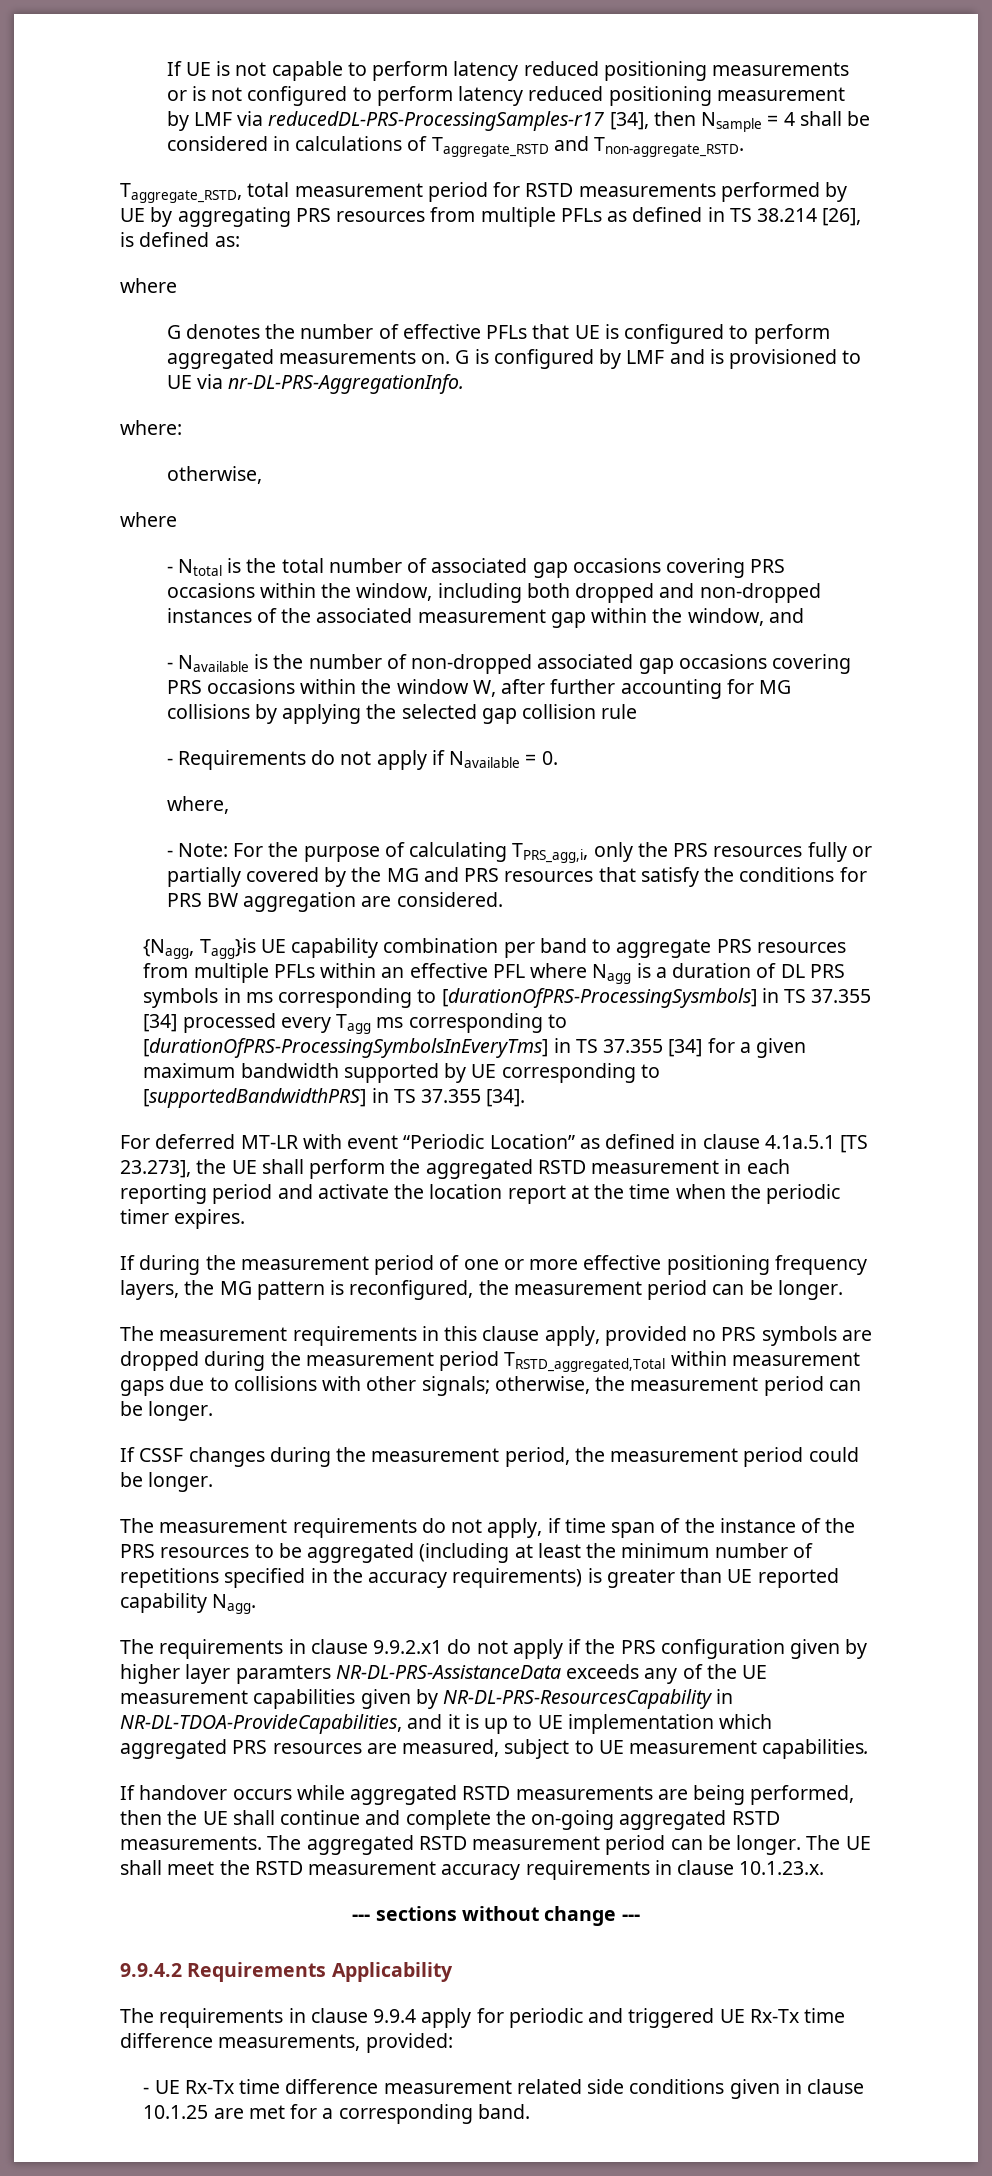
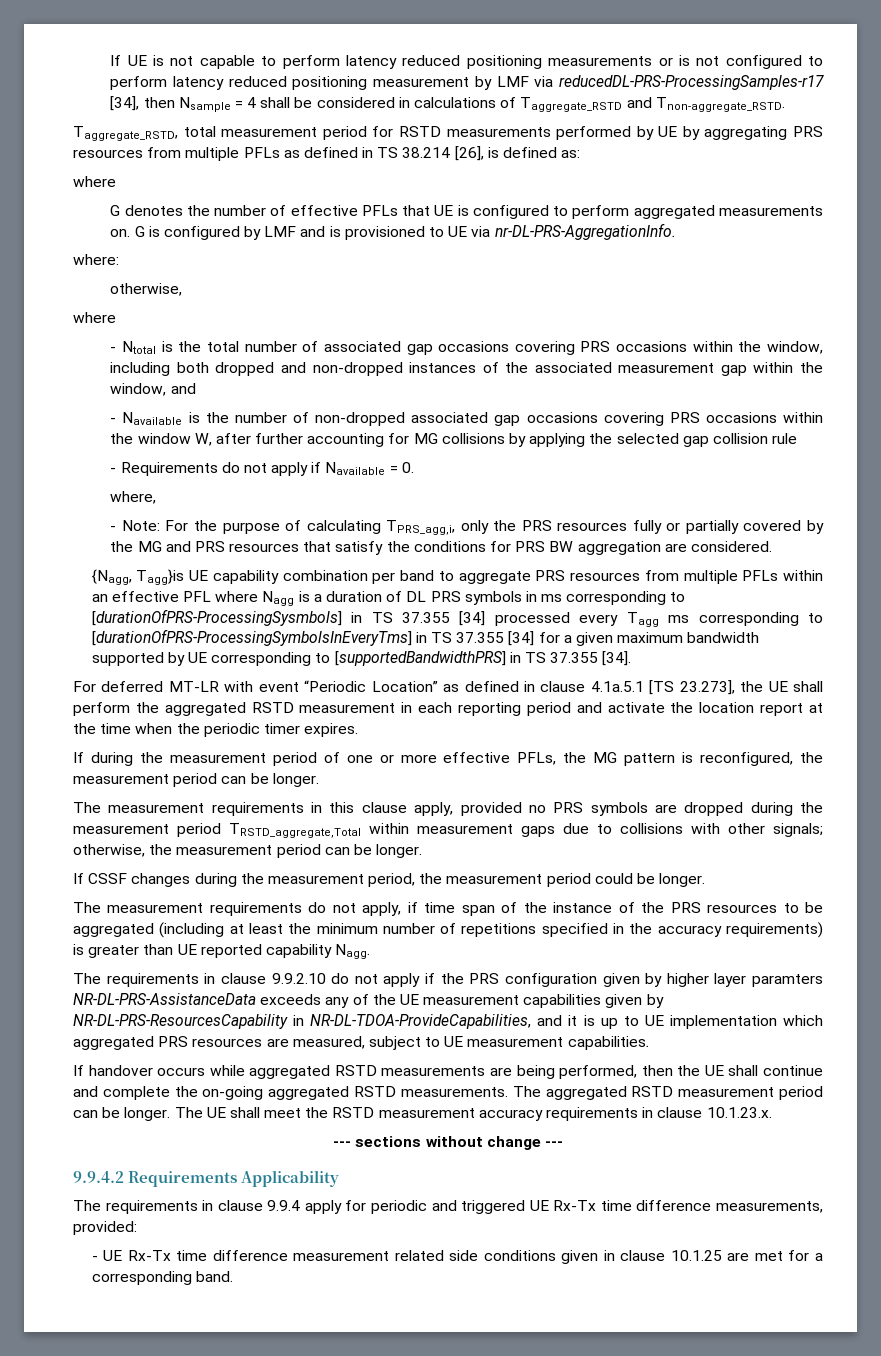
[666,1255,867,1275] [120,1280,179,1300] positioning frequency layers, -> [517,752,557,765] PFLs,
[504,1352,666,1372] TRSTD_aggregated,Total -> [229,823,361,838] TRSTD_aggregate,Total
[373,1640,443,1654] 9.9.2.x1 -> [271,973,326,984] 9.9.2.10

